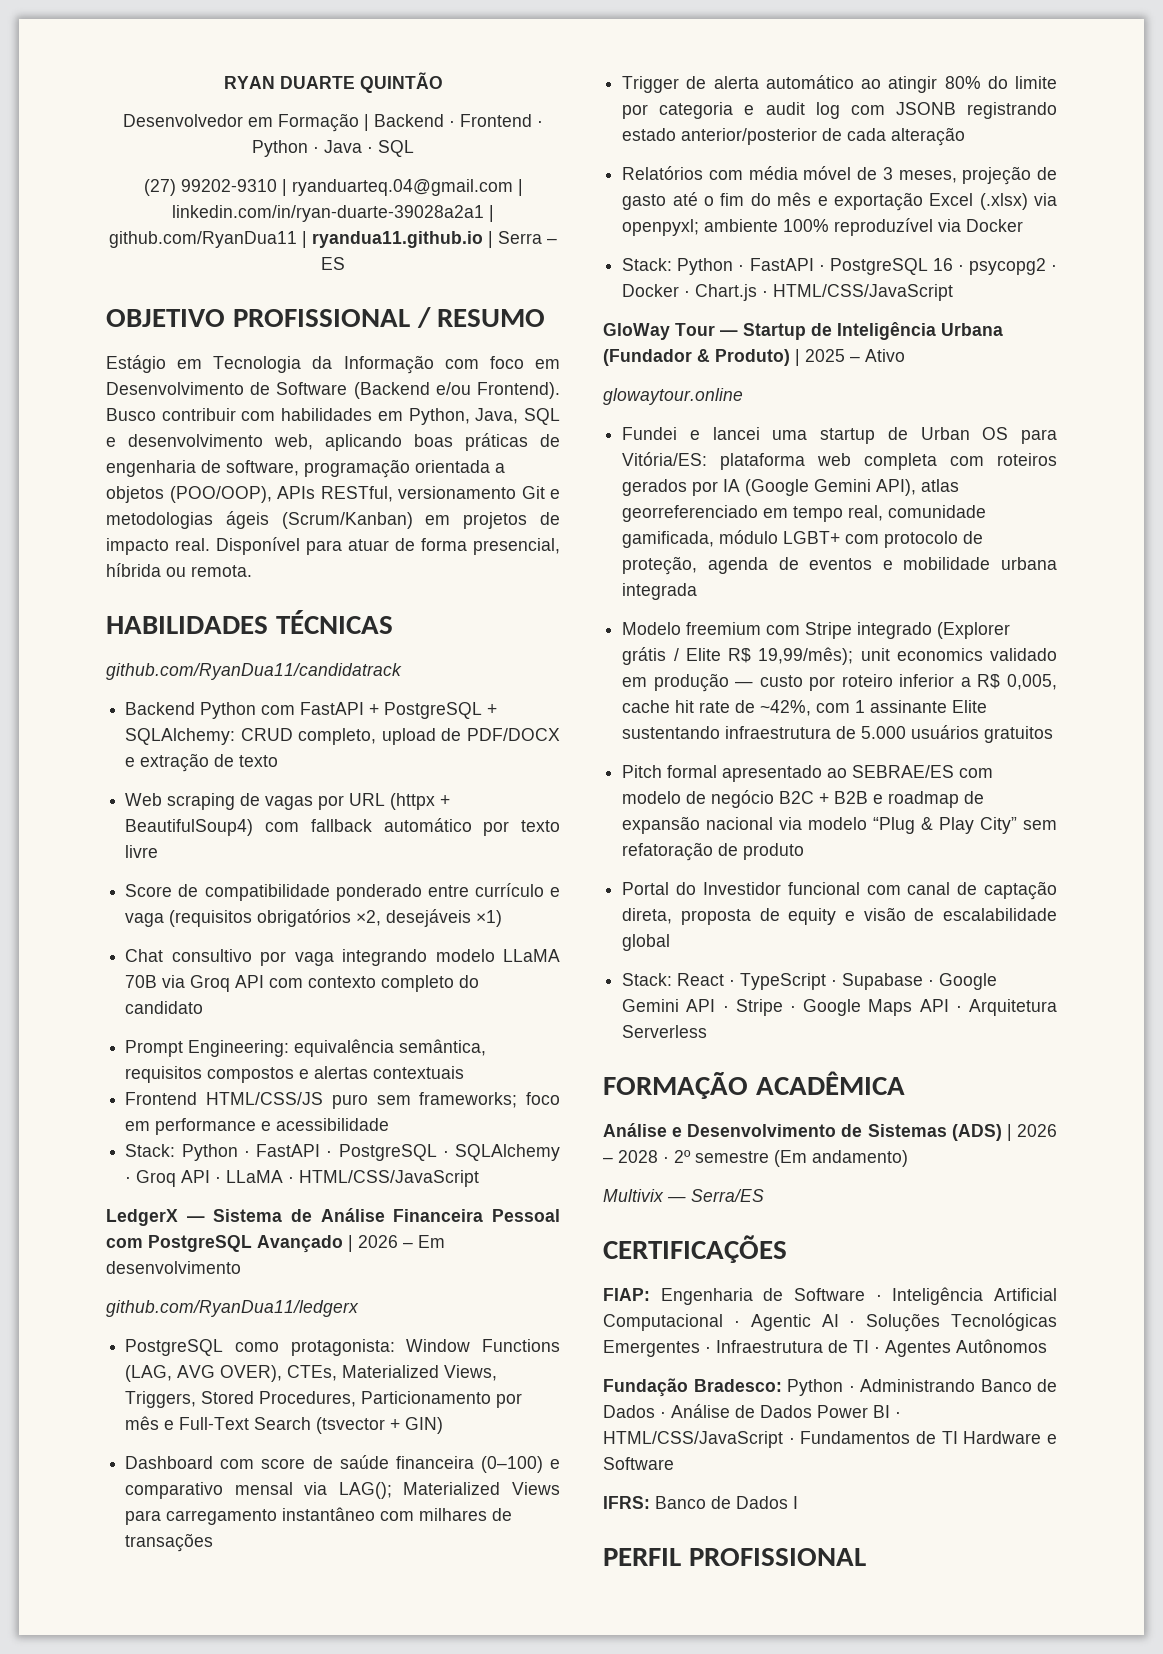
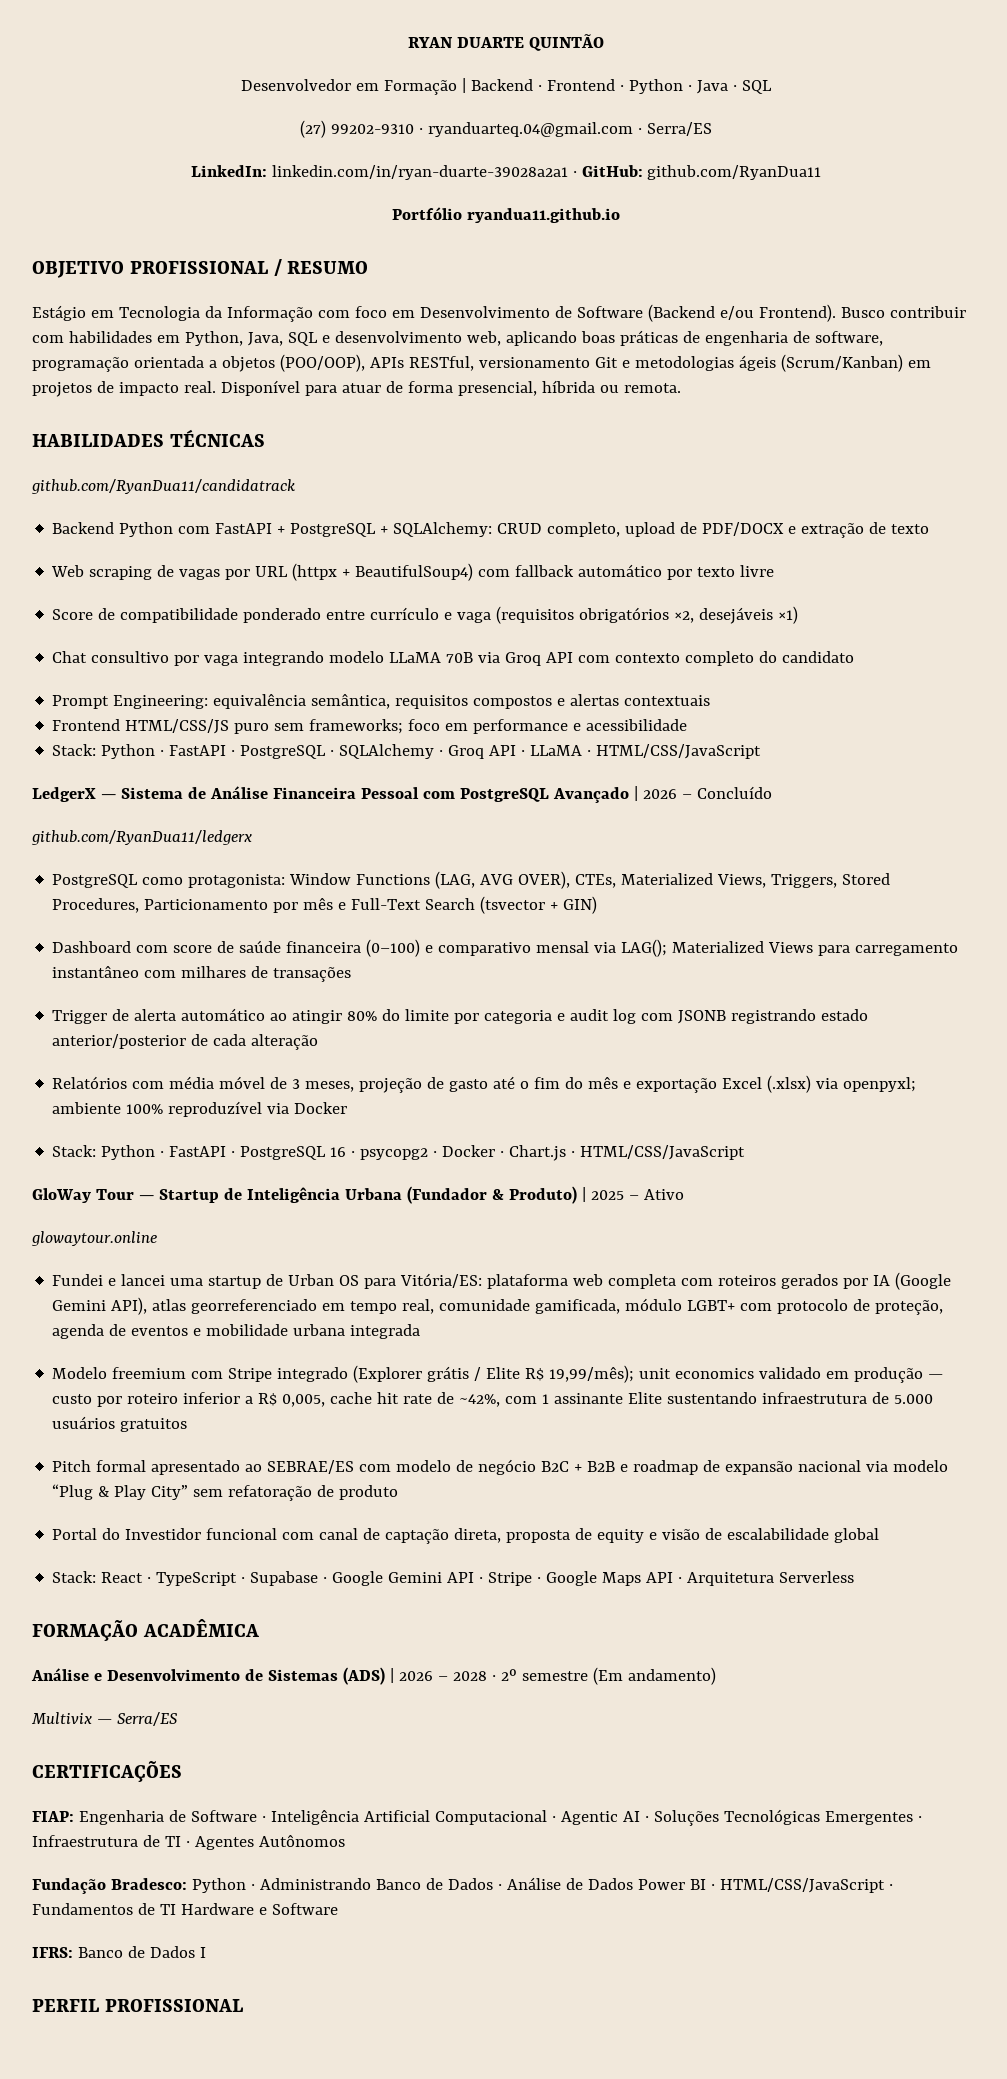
[281,179,523,196] [172,205,494,222] | ryanduarteq.04@gmail.com | linkedin.com/in/ryan-duarte-39028a2a1 | -> [419,122,712,137] [190,165,643,180] · ryanduarteq.04@gmail.com · Serra/ES // LinkedIn: linkedin.com/in/ryan-duarte-39028a2a1 · GitHub:
[302,231,307,248] | -> [392,207,463,220] // Portfólio
[488,231,557,248] [321,257,345,270] | Serra – ES -> (620, 215) none
[418,1235,445,1248] [106,1261,241,1274] Em desenvolvimento -> [696,786,772,799] Concluído

